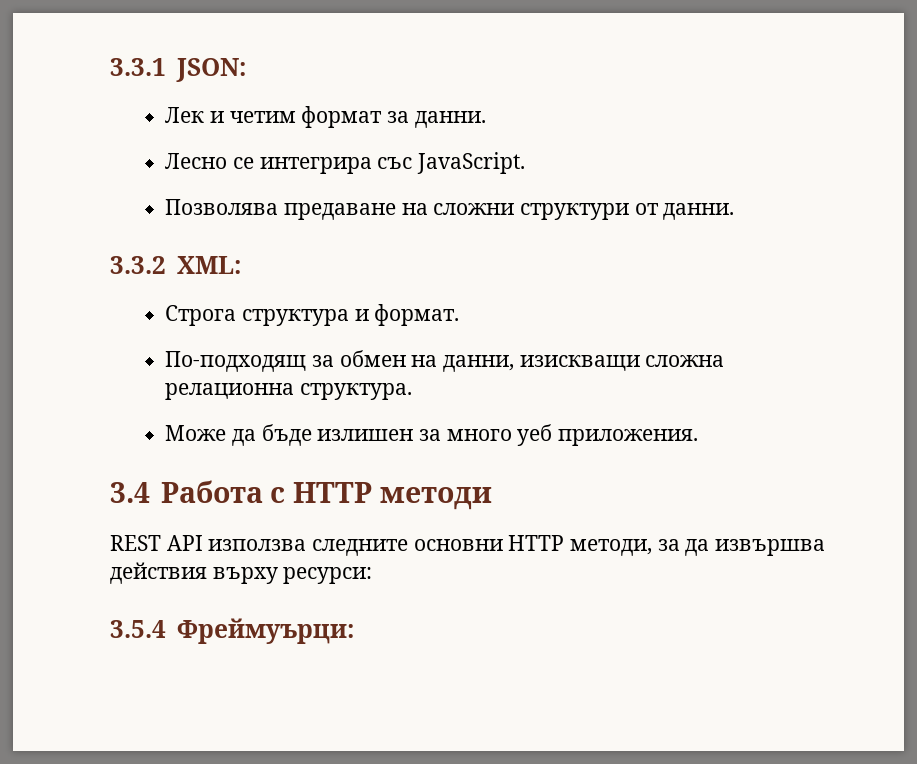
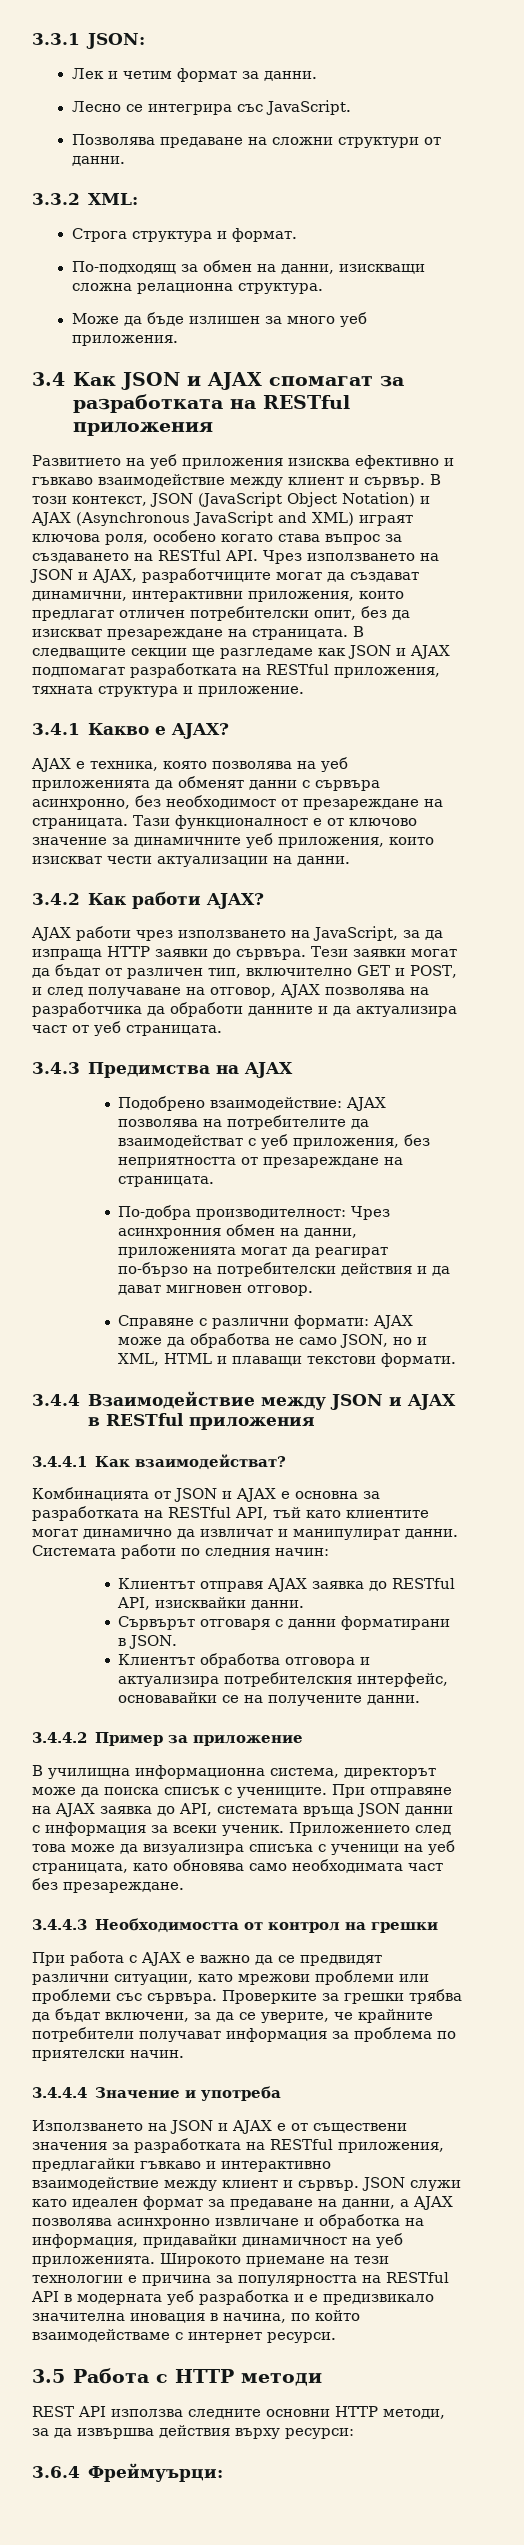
(150, 492) none -> [72,372,404,390] [72,394,350,413] [72,422,213,436] [32,454,454,469] [32,474,441,488] [32,492,430,507] [31,511,413,526] [32,530,402,545] [32,550,439,564] [30,568,419,583] [32,591,404,602] [32,606,410,621] [32,626,364,640] [32,645,450,659] [32,663,440,678] [32,686,304,697] [32,723,229,739] [31,757,348,772] [32,776,380,791] [32,795,443,810] [32,815,417,829] [32,833,434,848] [32,856,350,867] [32,891,264,909] [31,926,443,941] [32,946,457,960] [32,964,457,979] [32,984,429,998] [32,1002,457,1017] [32,1021,222,1036] [32,1062,293,1078] [118,1096,387,1111] [118,1115,370,1130] [118,1134,431,1149] [118,1157,404,1168] [118,1176,215,1187] [118,1205,391,1220] [118,1224,358,1239] [118,1247,389,1258] [118,1262,451,1277] [118,1285,314,1296] [118,1315,414,1329] [118,1333,428,1348] [118,1353,457,1367] [32,1391,456,1410] [87,1413,315,1430] [32,1454,286,1470] [32,1487,380,1502] [32,1506,429,1521] [32,1529,458,1540] [32,1544,329,1559] [118,1578,456,1592] [117,1597,305,1610] [118,1616,451,1630] [118,1635,178,1649] [118,1653,371,1668] [118,1672,449,1687] [118,1692,421,1706] [32,1732,303,1746] [32,1765,436,1779] [32,1784,452,1798] [32,1803,453,1817] [32,1822,451,1836] [32,1840,455,1855] [32,1859,443,1874] [32,1878,184,1893] [32,1918,438,1933] [32,1951,382,1966] [32,1970,429,1985] [32,1989,462,2004] [32,2008,433,2023] [32,2027,456,2042] [32,2050,184,2061] [32,2086,281,2101] [32,2120,407,2134] [32,2138,444,2153] [32,2158,331,2172] [32,2177,461,2191] [32,2196,453,2210] [32,2214,424,2229] [32,2233,403,2248] [32,2253,389,2267] [32,2272,449,2286] [31,2290,434,2305] [32,2310,360,2323] [32,2329,336,2343] [32,2369,65,2383] Как JSON и AJAX спомагат за разработката на RESTful приложения // Развитието на уеб приложения изисква ефективно и гъвкаво взаимодействие между клиент и сървър. В този контекст, JSON (JavaScript Object Notation) и AJAX (Asynchronous JavaScript and XML) играят ключова роля, особено когато става въпрос за създаването на RESTful API. Чрез използването на JSON и AJAX, разработчиците могат да създават динамични, интерактивни приложения, които предлагат отличен потребителски опит, без да изискват презареждане на страницата. В следващите секции ще разгледаме как JSON и AJAX подпомагат разработката на RESTful приложения, тяхната структура и приложение. // 3.4.1 Какво е AJAX? // AJAX е техника, която позволява на уеб приложенията да обменят данни с сървъра асинхронно, без необходимост от презареждане на страницата. Тази функционалност е от ключово значение за динамичните уеб приложения, които изискват чести актуализации на данни. // 3.4.2 Как работи AJAX? // AJAX работи чрез използването на JavaScript, за да изпраща HTTP заявки до сървъра. Тези заявки могат да бъдат от различен тип, включително GET и POST, и след получаване на отговор, AJAX позволява на разработчика да обработи данните и да актуализира част от уеб страницата. // 3.4.3 Предимства на AJAX // Подобрено взаимодействие: AJAX позволява на потребителите да взаимодействат с уеб приложения, без неприятността от презареждане на страницата. // По-добра производителност: Чрез асинхронния обмен на данни, приложенията могат да реагират по-бързо на потребителски действия и да дават мигновен отговор. // Справяне с различни формати: AJAX може да обработва не само JSON, но и XML, HTML и плаващи текстови формати. // 3.4.4 Взаимодействие между JSON и AJAX в RESTful приложения // 3.4.4.1 Как взаимодействат? // Комбинацията от JSON и AJAX е основна за разработката на RESTful API, тъй като клиентите могат динамично да извличат и манипулират данни. Системата работи по следния начин: // Клиентът отправя AJAX заявка до RESTful API, изисквайки данни. // Сървърът отговаря с данни форматирани в JSON. // Клиентът обработва отговора и актуализира потребителския интерфейс, основавайки се на получените данни. // 3.4.4.2 Пример за приложение // В училищна информационна система, директорът може да поиска списък с учениците. При отправяне на AJAX заявка до API, системата връща JSON данни с информация за всеки ученик. Приложението след това може да визуализира списъка с ученици на уеб страницата, като обновява само необходимата част без презареждане. // 3.4.4.3 Необходимостта от контрол на грешки // При работа с AJAX е важно да се предвидят различни ситуации, като мрежови проблеми или проблеми със сървъра. Проверките за грешки трябва да бъдат включени, за да се уверите, че крайните потребители получават информация за проблема по приятелски начин. // 3.4.4.4 Значение и употреба // Използването на JSON и AJAX е от съществени значения за разработката на RESTful приложения, предлагайки гъвкаво и интерактивно взаимодействие между клиент и сървър. JSON служи като идеален формат за предаване на данни, а AJAX позволява асинхронно извличане и обработка на информация, придавайки динамичност на уеб приложенията. Широкото приемане на тези технологии е причина за популярността на RESTful API в модерната уеб разработка и е предизвикало значителна иновация в начина, по който взаимодействаме с интернет ресурси. // 3.5
[110,620,166,638] 3.5.4 -> [32,2466,80,2478] 3.6.4

